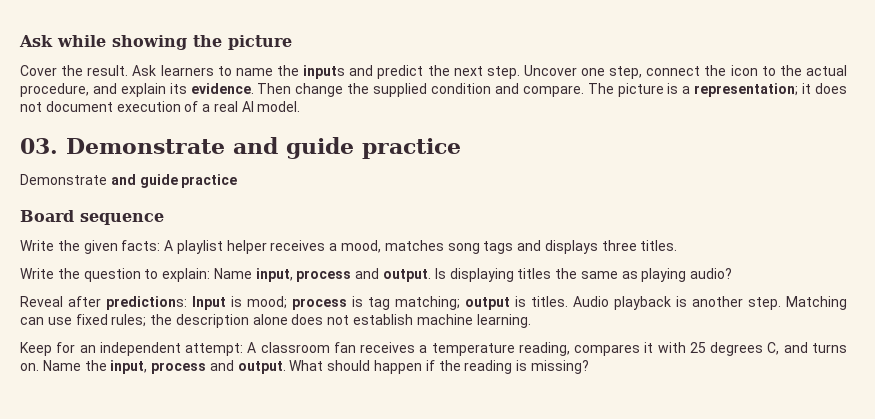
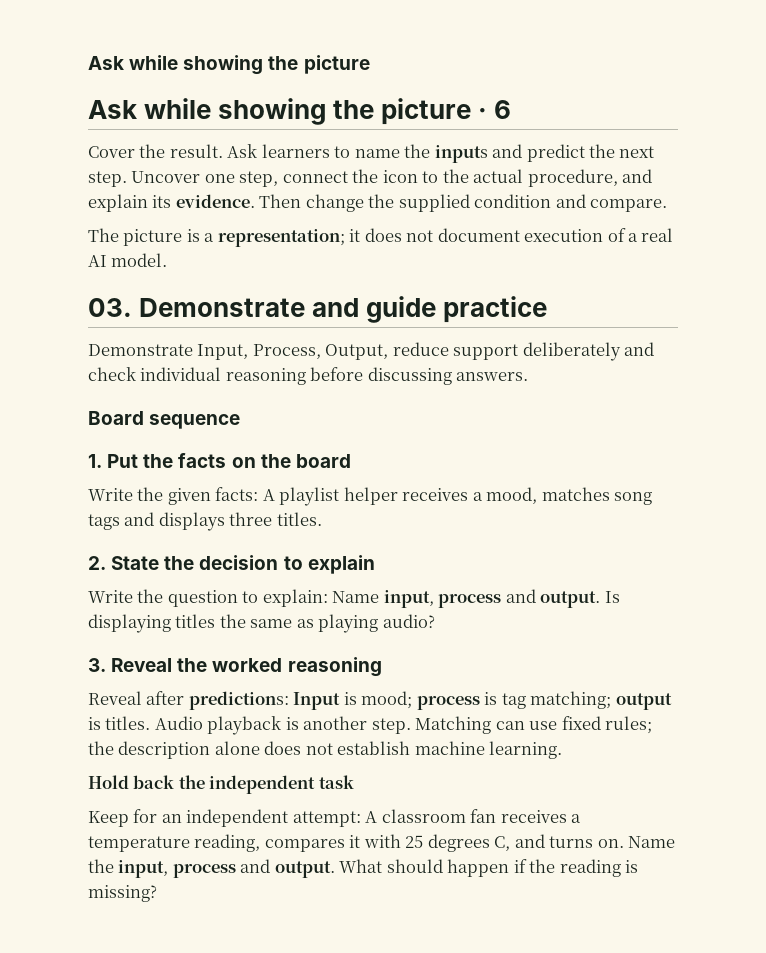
[19,35,292,50] Ask while showing the picture -> [88,55,370,75] [88,98,512,125] Ask while showing the picture // Ask while showing the picture · 6
(584, 91) none -> (668, 205) //
[110,174,238,188] [20,210,164,225] and guide practice // Board sequence -> [197,342,655,361] [88,367,529,385] [88,411,241,429] [88,453,351,468] Input, Process, Output, reduce support deliberately and check individual reasoning before discussing answers. // Board sequence // 1. Put the facts on the board
(678, 245) none -> [88,555,375,574] // 2. State the decision to explain
(733, 273) none -> [88,657,382,677] // 3. Reveal the worked reasoning
(531, 321) none -> [88,775,354,794] // Hold back the independent task

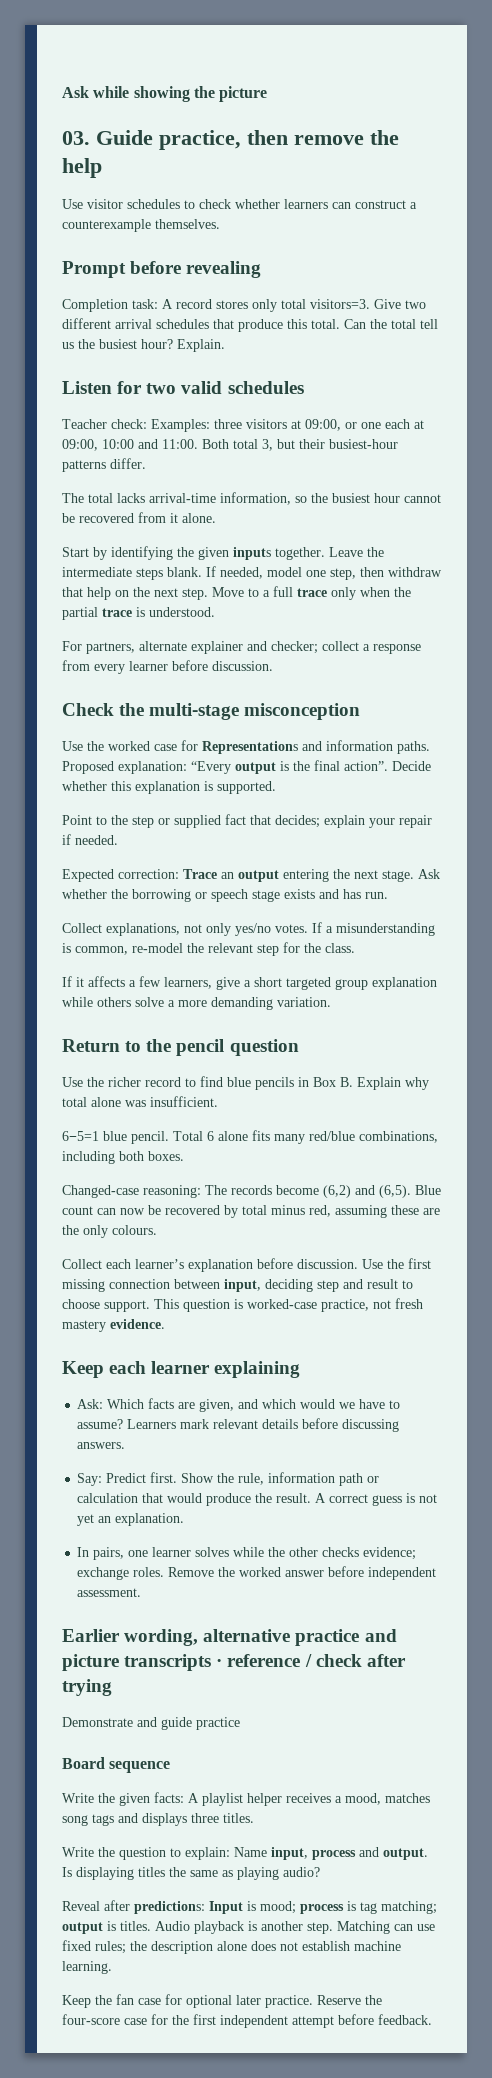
[88,98,512,125] [88,144,655,163] [88,169,653,187] [88,194,668,212] [88,228,674,247] [88,253,168,267] [88,296,548,323] [88,342,655,361] [88,367,529,385] [88,411,241,429] [88,453,351,468] Ask while showing the picture · 6 // Cover the result. Ask learners to name the inputs and predict the next step. Uncover one step, connect the icon to the actual procedure, and explain its evidence. Then change the supplied condition and compare. // The picture is a representation; it does not document execution of a real AI model. // 03. Demonstrate and guide practice // Demonstrate Input, Process, Output, reduce support deliberately and check individual reasoning before discussing answers. // Board sequence // 1. Put the facts on the board -> [62,130,399,150] [62,158,102,178] [62,199,417,209] [62,219,220,232] [62,261,262,278] [62,299,426,312] [62,318,438,332] [62,339,225,352] [62,381,304,394] [62,419,424,432] [62,439,398,451] [62,458,146,472] [62,492,441,505] [62,512,216,523] [62,546,384,560] [62,566,442,580] [62,586,411,600] [62,607,215,620] [62,641,421,654] [62,660,273,674] [62,703,361,720] [62,740,430,754] [62,760,431,774] [62,781,276,794] [62,814,432,828] [62,834,118,845] [62,869,440,882] [62,889,388,902] [62,922,435,936] [62,942,355,956] [62,976,437,990] [62,997,331,1010] [62,1039,299,1056] [62,1076,429,1090] [62,1096,218,1107] [62,1130,438,1144] [62,1151,184,1164] [62,1185,441,1198] [62,1205,440,1218] [62,1225,157,1238] [62,1258,431,1272] [62,1279,413,1292] [62,1298,423,1312] [62,1319,165,1332] [62,1361,301,1378] [77,1398,401,1412] [77,1418,400,1432] [77,1442,126,1449] [77,1472,380,1486] [77,1493,438,1506] [77,1513,185,1526] [77,1547,417,1560] [77,1566,437,1580] [77,1588,142,1597] [62,1629,397,1646] [62,1654,406,1671] [62,1679,112,1696] [62,1717,240,1730] [62,1757,171,1773] 03. Guide practice, then remove the help // Use visitor schedules to check whether learners can construct a counterexample themselves. // Prompt before revealing // Completion task: A record stores only total visitors=3. Give two different arrival schedules that produce this total. Can the total tell us the busiest hour? Explain. // Listen for two valid schedules // Teacher check: Examples: three visitors at 09:00, or one each at 09:00, 10:00 and 11:00. Both total 3, but their busiest-hour patterns differ. // The total lacks arrival-time information, so the busiest hour cannot be recovered from it alone. // Start by identifying the given inputs together. Leave the intermediate steps blank. If needed, model one step, then withdraw that help on the next step. Move to a full trace only when the partial trace is understood. // For partners, alternate explainer and checker; collect a response from every learner before discussion. // Check the multi-stage misconception // Use the worked case for Representations and information paths. Proposed explanation: “Every output is the final action”. Decide whether this explanation is supported. // Point to the step or supplied fact that decides; explain your repair if needed. // Expected correction: Trace an output entering the next stage. Ask whether the borrowing or speech stage exists and has run. // Collect explanations, not only yes/no votes. If a misunderstanding is common, re-model the relevant step for the class. // If it affects a few learners, give a short targeted group explanation while others solve a more demanding variation. // Return to the pencil question // Use the richer record to find blue pencils in Box B. Explain why total alone was insufficient. // 6−5=1 blue pencil. Total 6 alone fits many red/blue combinations, including both boxes. // Changed-case reasoning: The records become (6,2) and (6,5). Blue count can now be recovered by total minus red, assuming these are the only colours. // Collect each learner’s explanation before discussion. Use the first missing connection between input, deciding step and result to choose support. This question is worked-case practice, not fresh mastery evidence. // Keep each learner explaining // Ask: Which facts are given, and which would we have to assume? Learners mark relevant details before discussing answers. // Say: Predict first. Show the rule, information path or calculation that would produce the result. A correct guess is not yet an explanation. // In pairs, one learner solves while the other checks evidence; exchange roles. Remove the worked answer before independent assessment. // Earlier wording, alternative practice and picture transcripts · reference / check after trying // Demonstrate and guide practice // Board sequence
[88,555,375,574] // 2. State the decision to explain -> (254, 1818) none
[88,657,382,677] // 3. Reveal the worked reasoning -> (320, 1872) none
[88,775,354,794] [88,809,582,827] [88,834,676,852] [88,859,639,878] [88,885,157,902] Hold back the independent task // Keep for an independent attempt: A classroom fan receives a temperature reading, compares it with 25 degrees C, and turns on. Name the input, process and output. What should happen if the reading is missing? -> [62,1994,382,2008] [62,2014,432,2028] Keep the fan case for optional later practice. Reserve the four-score case for the first independent attempt before feedback.

